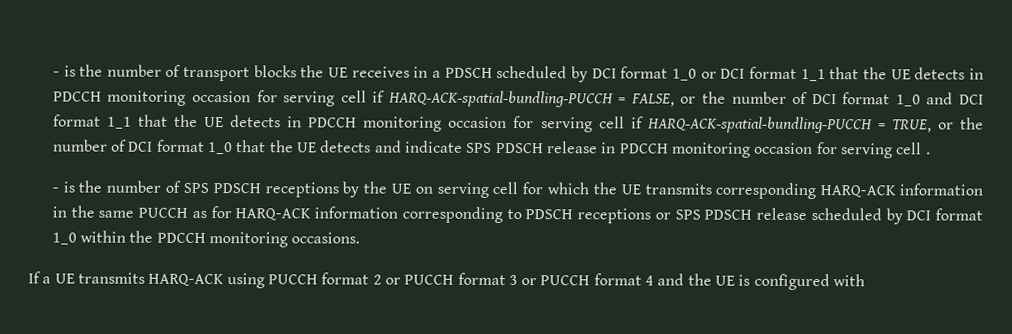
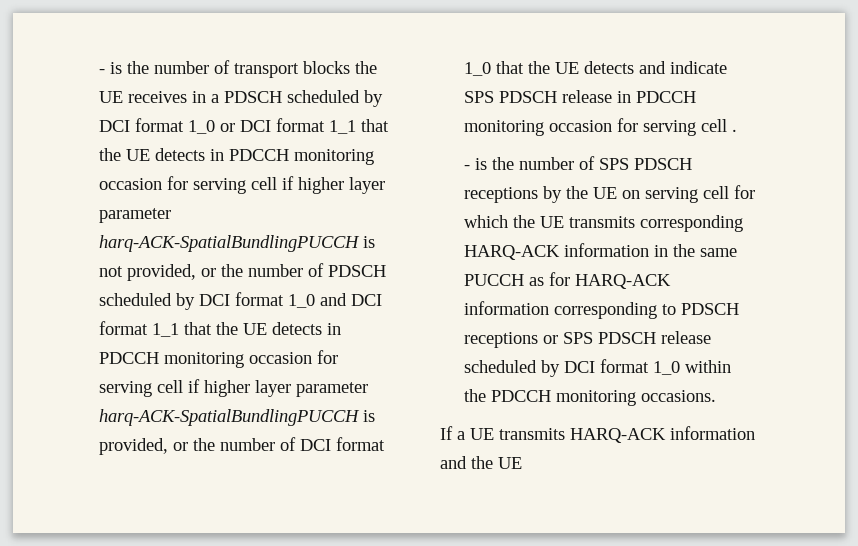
[387,90,809,108] HARQ-ACK-spatial-bundling-PUCCH = FALSE, or the number of -> [298,177,386,194] [99,208,172,223] [99,235,376,252] [99,263,387,281] [99,293,196,310] higher layer parameter harq-ACK-SpatialBundlingPUCCH is not provided, or the number of PDSCH scheduled by
[646,116,932,134] HARQ-ACK-spatial-bundling-PUCCH = TRUE, -> [204,380,369,397] [99,409,376,426] [99,438,169,455] higher layer parameter harq-ACK-SpatialBundlingPUCCH is provided,
[226,272,866,291] using PUCCH format 2 or PUCCH format 3 or PUCCH format 4 and the UE is configured with -> [670,426,755,440] [440,456,522,469] information and the UE

